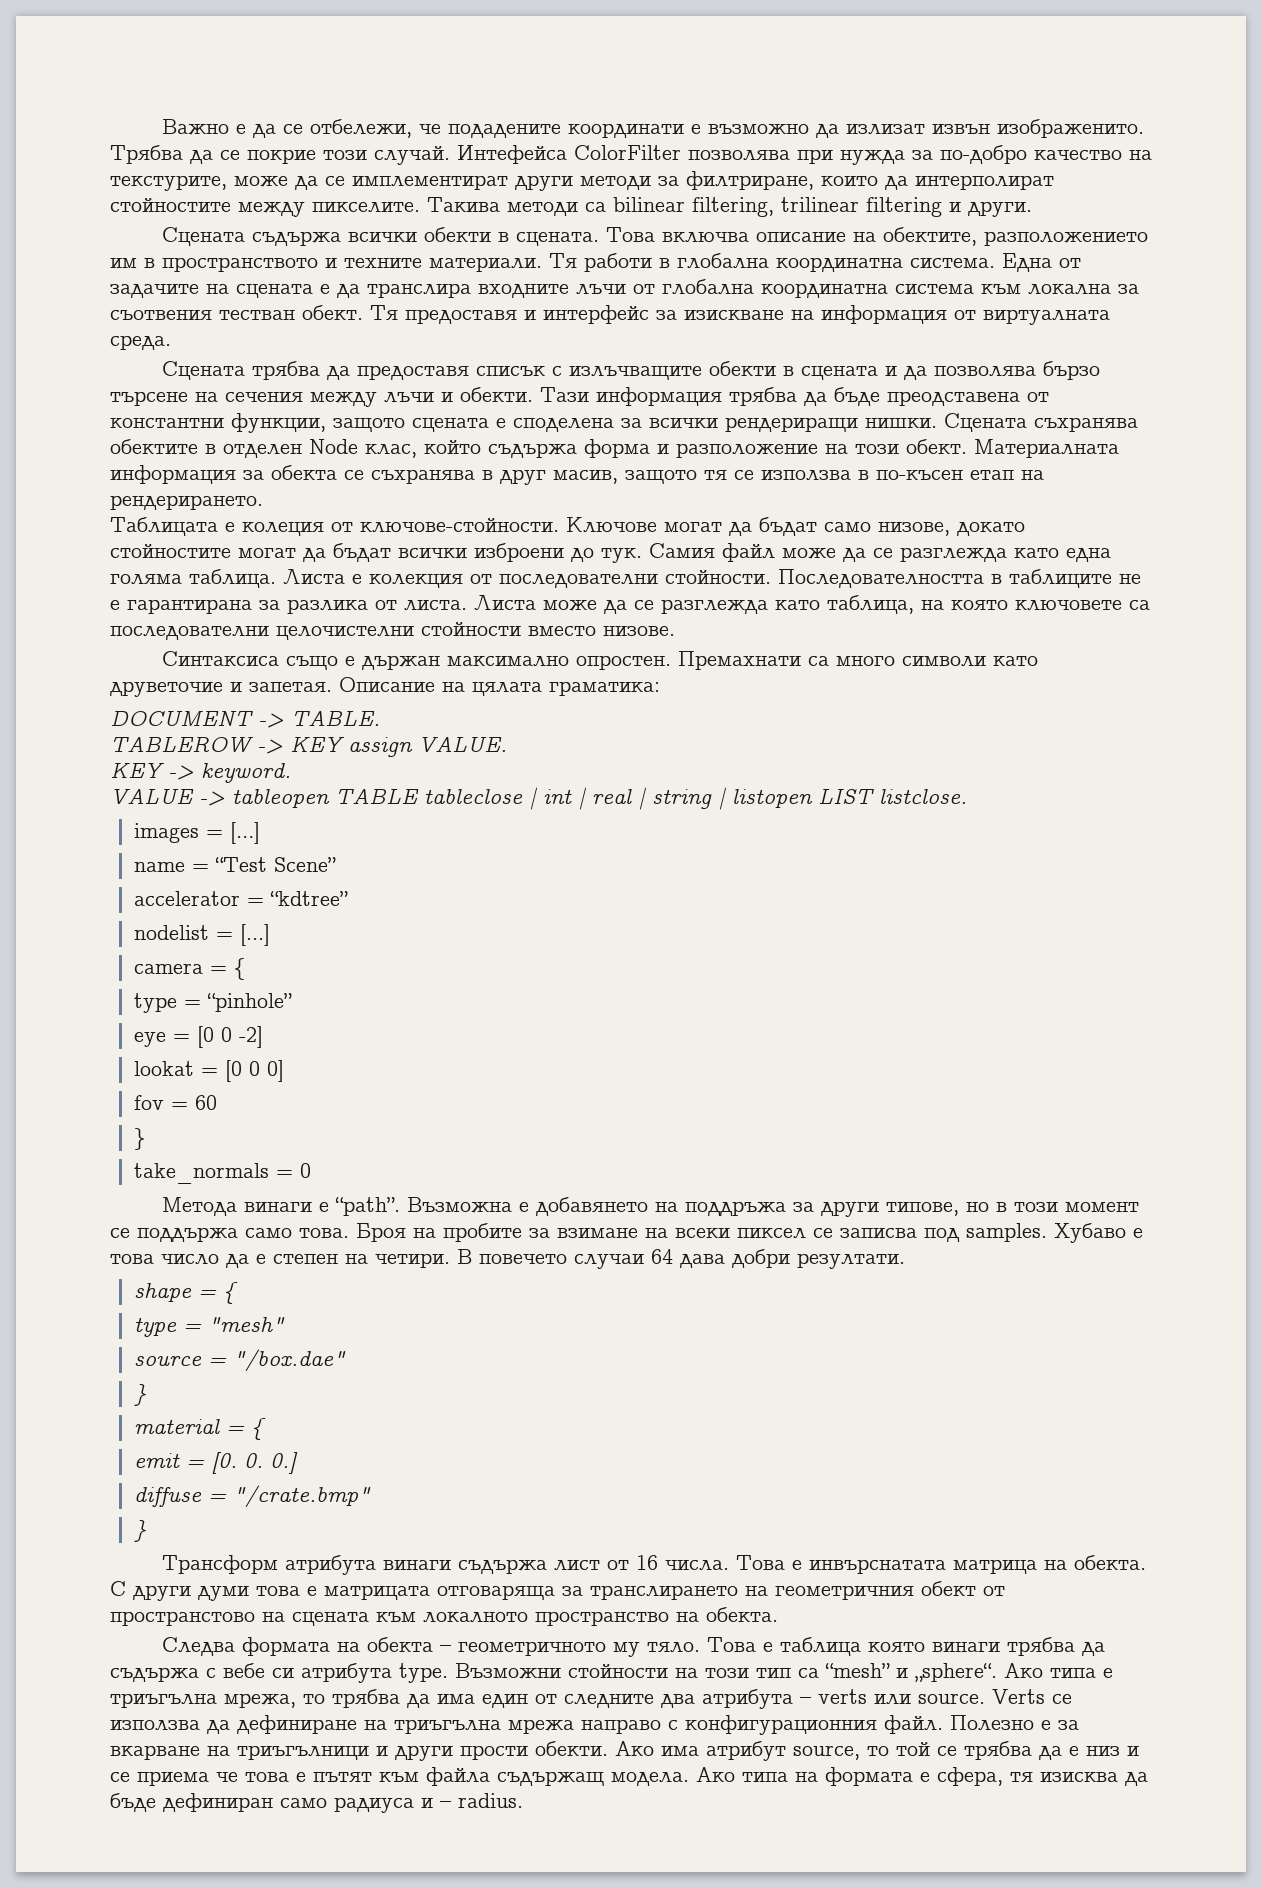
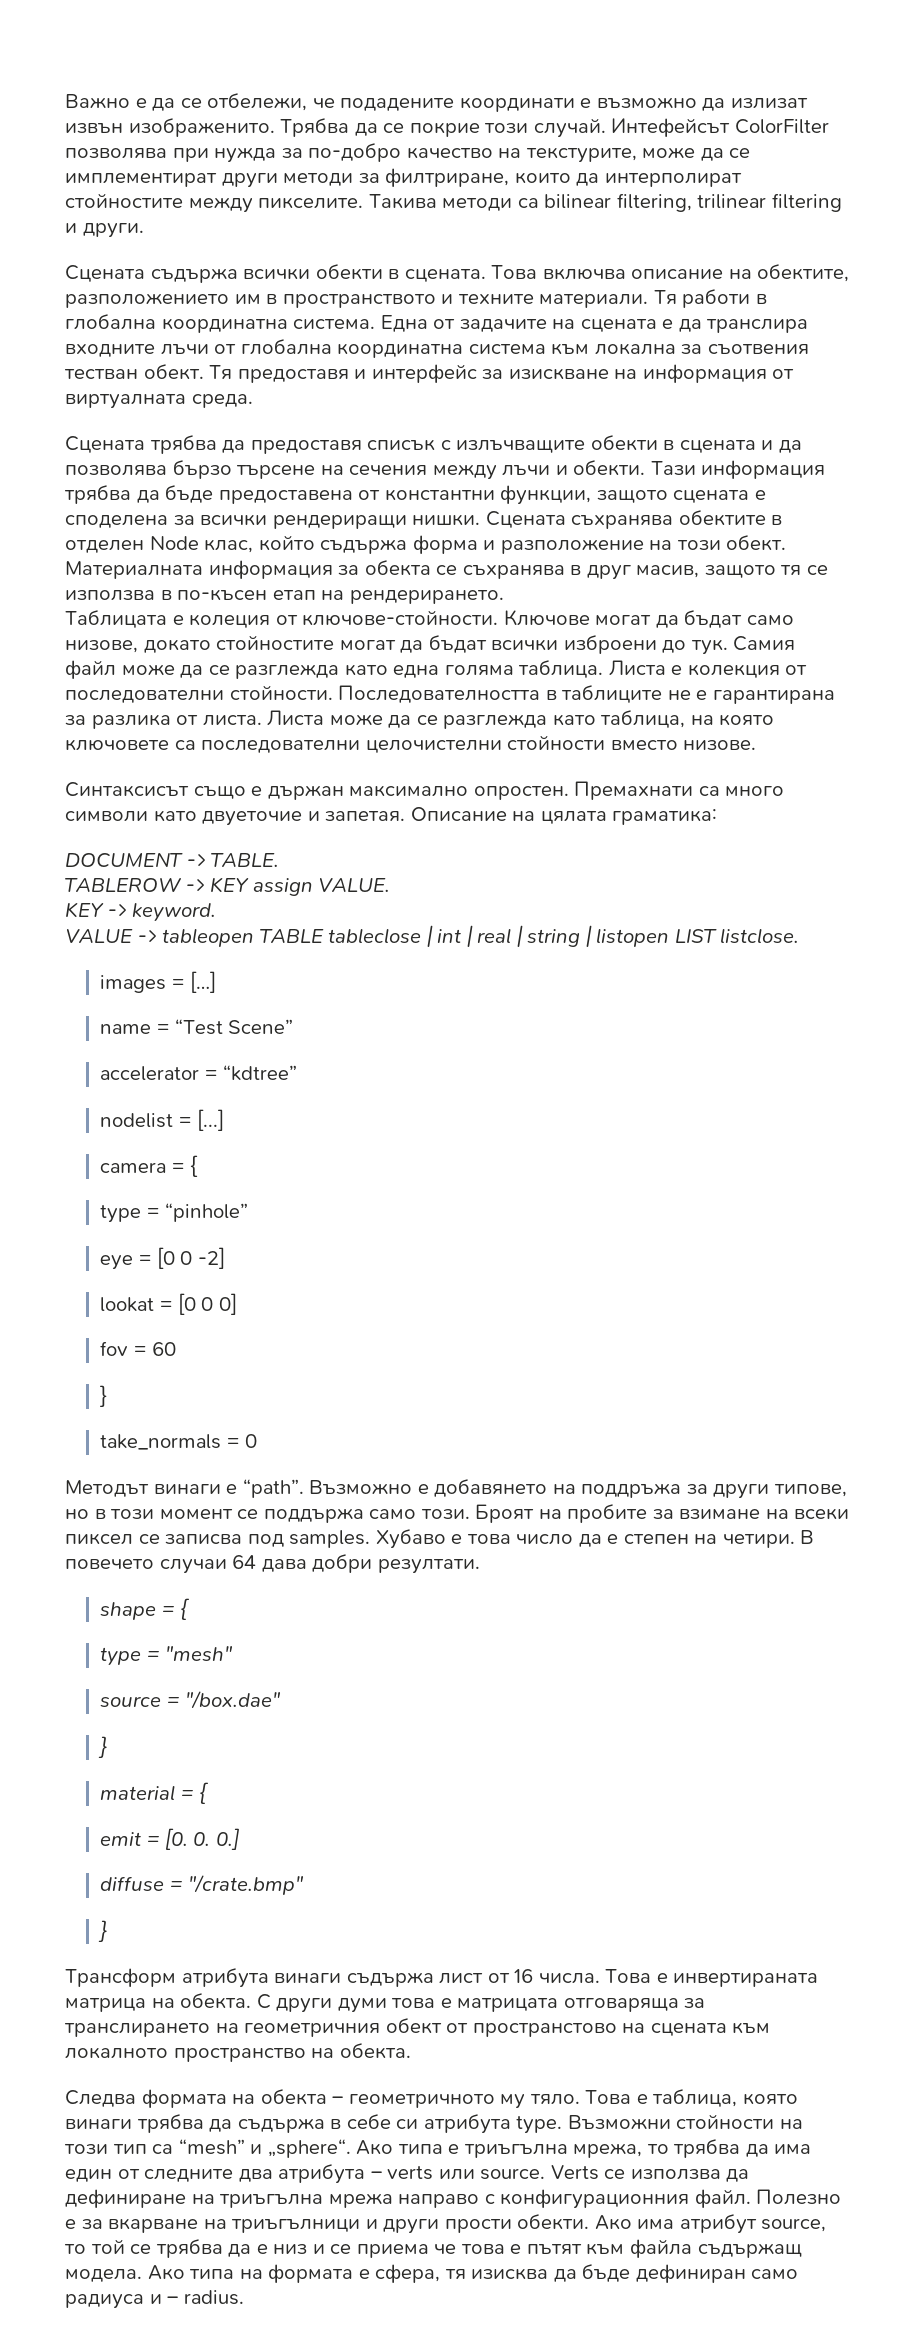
[457,145,567,164] Интефейса -> [611,118,731,137] Интефейсът
[887,391,1020,406] преодставена -> [218,490,353,504] предоставена
[161,651,279,666] Синтаксиса -> [65,782,189,797] Синтаксисът
[110,681,223,697] друветочие -> [202,811,303,826] двуеточие
[161,1197,237,1216] Метода -> [65,1480,149,1497] Методът
[406,1197,512,1213] Възможна -> [309,1480,413,1495] Възможно
[299,1223,406,1242] това. Броя -> [420,1504,535,1523] този. Броят
[808,1559,946,1574] инвърснатата -> [673,1973,819,1987] инвертираната
[779,1637,861,1656] таблица -> [652,2089,738,2107] таблица,
[206,1663,265,1678] с вебе -> [330,2114,391,2129] в себе

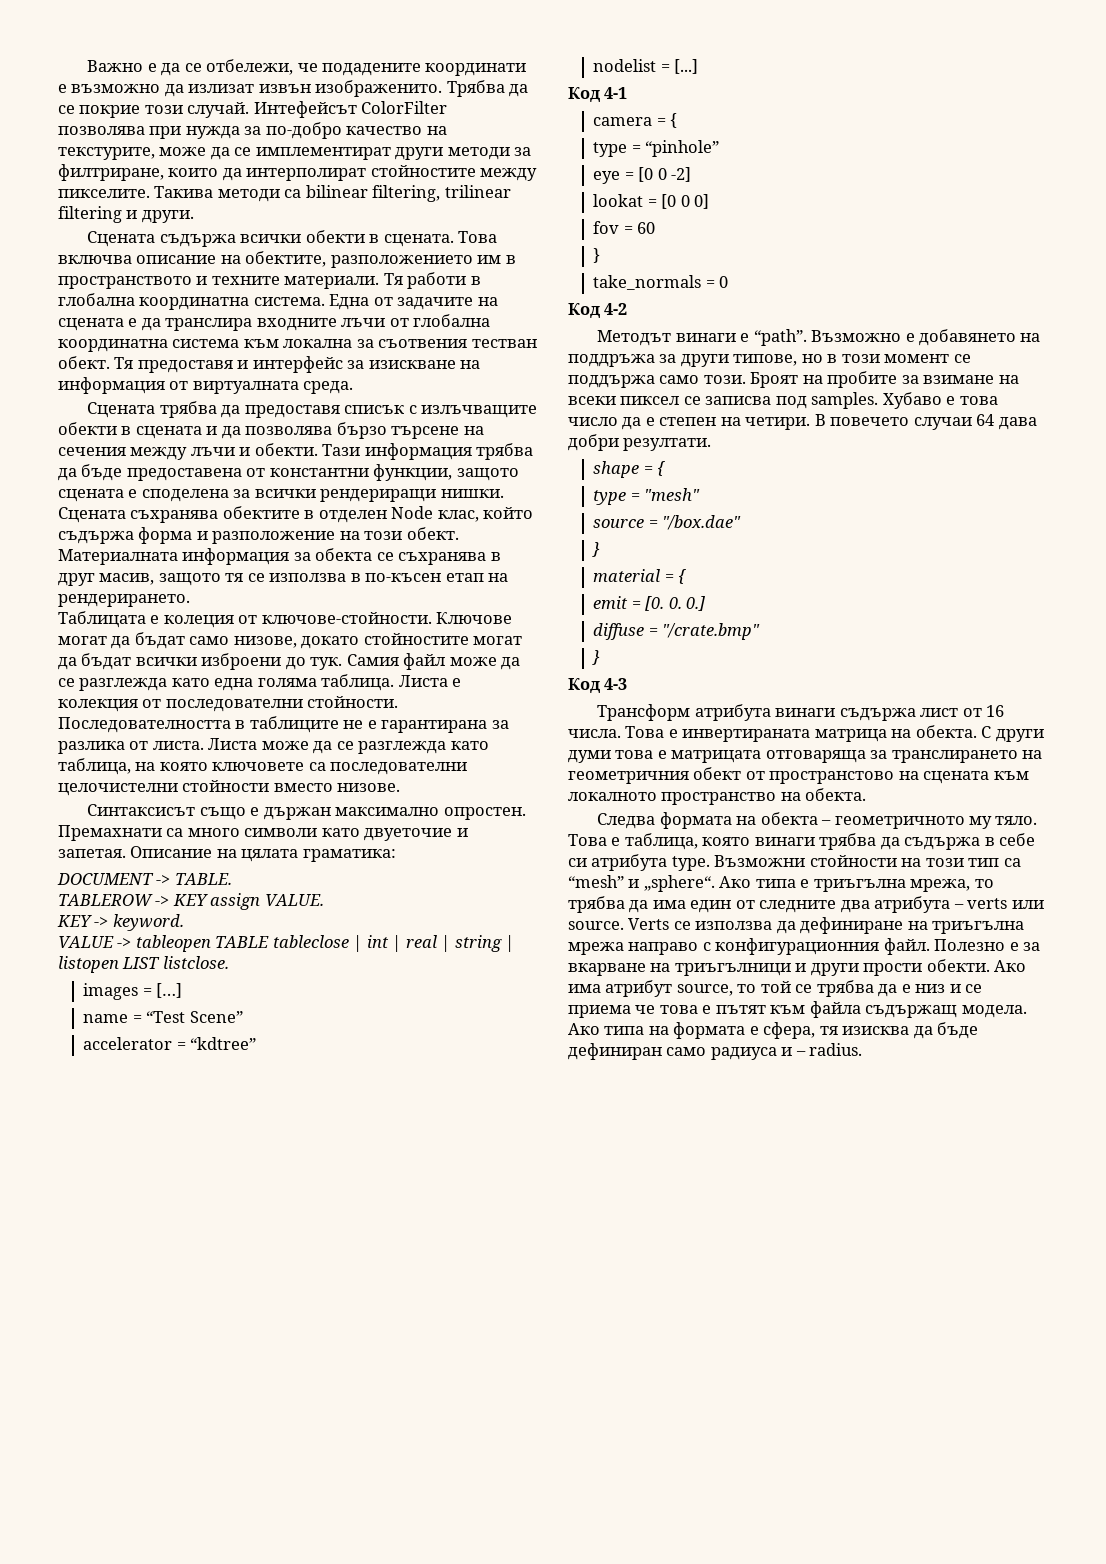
(224, 1120) none -> [568,87,628,102] // Код 4-1
(257, 1441) none -> [568,303,628,318] // Код 4-2
(108, 1931) none -> [568,678,628,693] // Код 4-3

